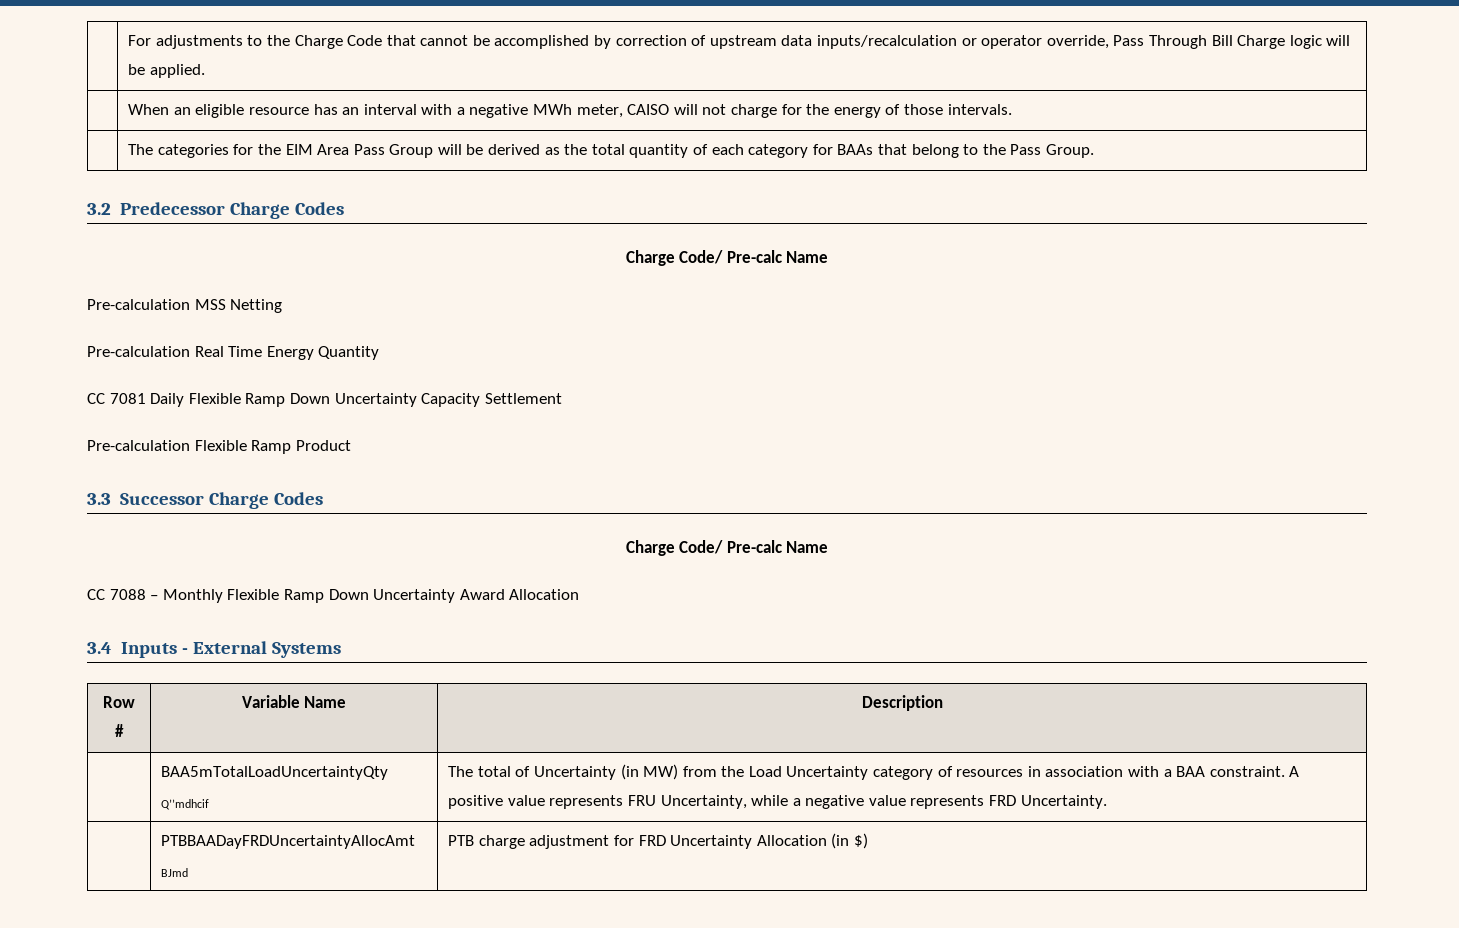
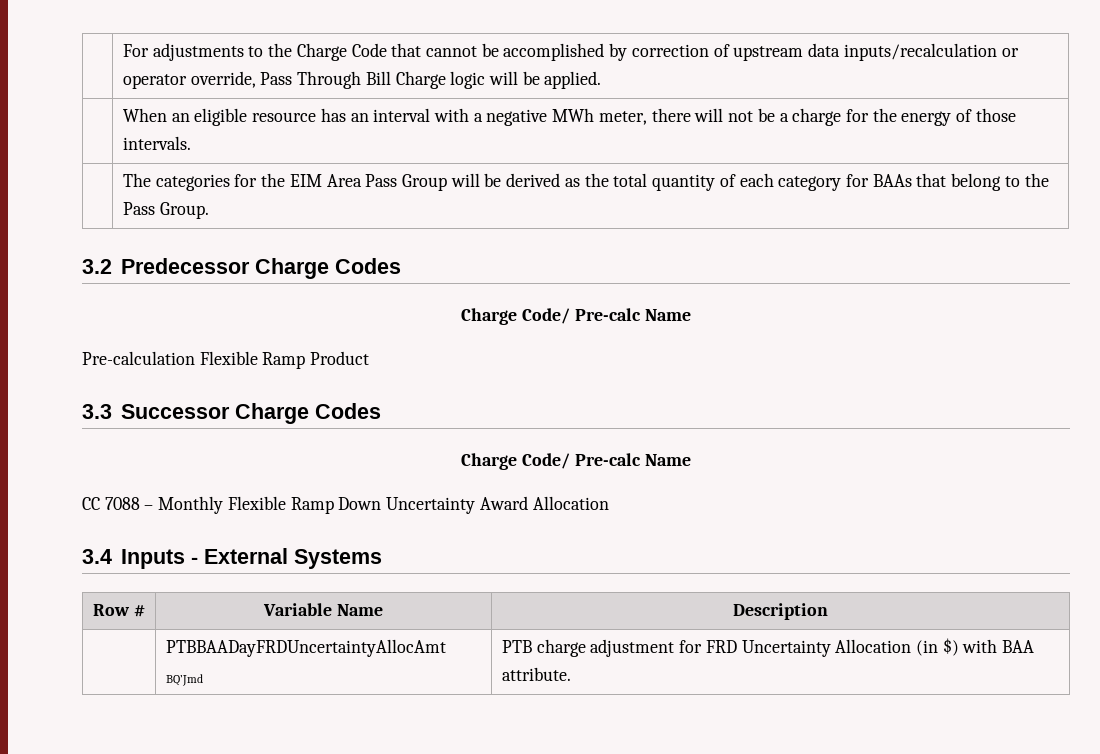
[627,104,670,115] CAISO -> [651,108,691,122] there
(727, 109) none -> [757,108,789,122] be a
[87,299,283,313] [87,346,380,360] [87,393,562,407] // Pre-calculation MSS Netting // Pre-calculation Real Time Energy Quantity // CC 7081 Daily Flexible Ramp Down Uncertainty Capacity Settlement -> (691, 315) none
[161,766,389,780] [161,799,210,810] [448,764,1300,780] [448,795,1107,809] // | BAA5mTotalLoadUncertaintyQty Q’’mdhcif | The total of Uncertainty (in MW) from the Load Uncertainty category of resources in association with a BAA constraint. A positive value represents FRU Uncertainty, while a negative value represents FRD Uncertainty. -> (828, 611) none
[161,868,189,877] BJmd -> [165,674,203,686] BQ’Jmd
(868, 841) none -> [962,639,1035,653] [501,667,571,681] with BAA attribute.

